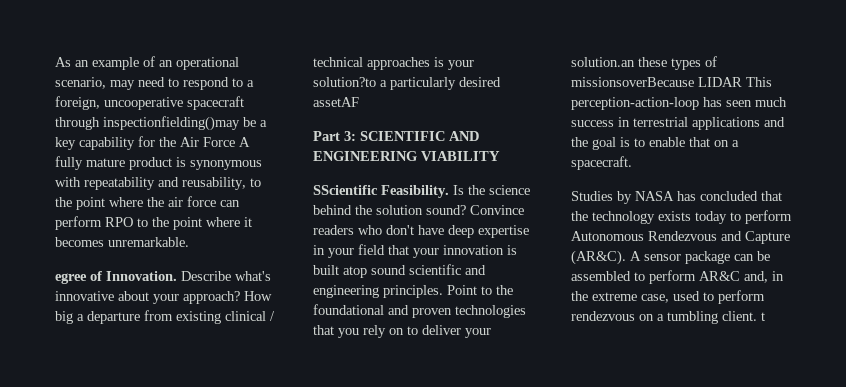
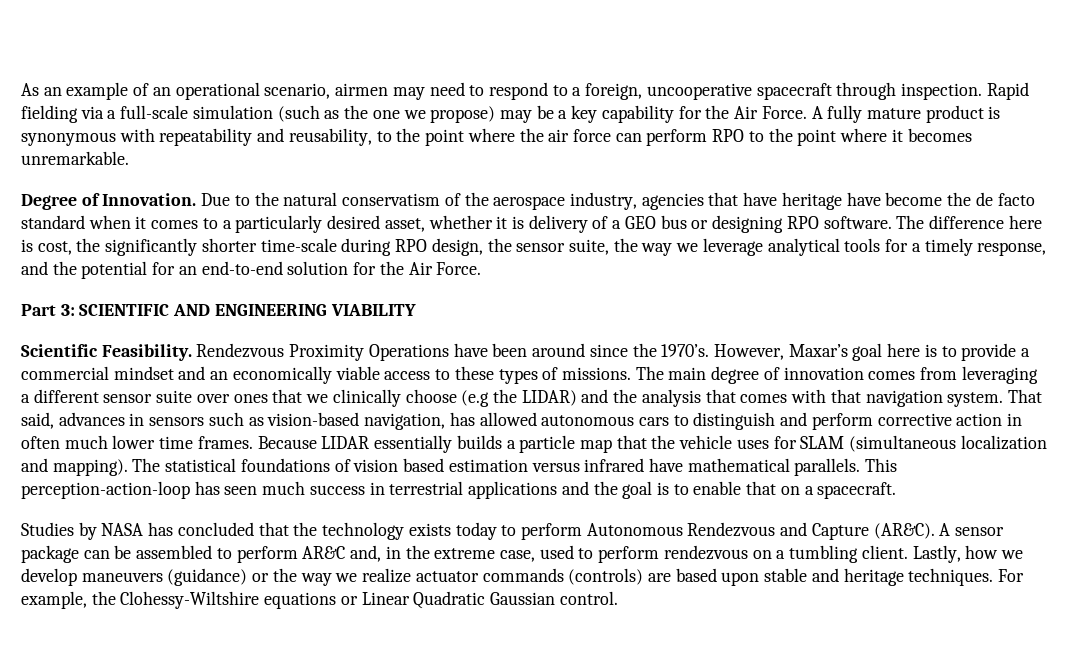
(106, 83) none -> [335,83,389,96] airmen
[103,116,240,131] inspectionfielding()may -> [901,82,1029,100] [21,105,532,123] inspection. Rapid fielding via a full-scale simulation (such as the one we propose) may
[203,137,235,147] Force -> [761,106,807,119] Force.
[55,273,87,284] egree -> [21,194,77,210] Degree
[181,271,271,281] [55,291,272,304] [55,310,275,324] [313,57,474,70] [313,77,501,90] [313,97,359,107] Describe what's innovative about your approach? How big a departure from existing clinical / technical approaches is your solution?to a particularly desired assetAF -> [201,192,1035,210] [21,215,1042,233] [21,238,1047,256] [21,261,482,279] Due to the natural conservatism of the aerospace industry, agencies that have heritage have become the de facto standard when it comes to a particularly desired asset, whether it is delivery of a GEO bus or designing RPO software. The difference here is cost, the significantly shorter time-scale during RPO design, the sensor suite, the way we leverage analytical tools for a timely response, and the potential for an end-to-end solution for the Air Force.
[313,185,530,198] [313,205,524,215] [313,225,529,238] [313,244,517,258] [313,264,486,278] [313,285,513,298] [313,304,526,318] [313,325,491,338] [571,56,717,70] [571,77,742,87] SScientific Feasibility. Is the science behind the solution sound? Convince readers who don't have deep expertise in your field that your innovation is built atop sound scientific and engineering principles. Point to the foundational and proven technologies that you rely on to deliver your solution.an these types of missionsoverBecause LIDAR -> [21,343,1031,361] [21,366,1038,384] [21,389,1042,407] [21,412,1023,430] [21,435,1047,453] [21,458,861,476] Scientific Feasibility. Rendezvous Proximity Operations have been around since the 1970’s. However, Maxar’s goal here is to provide a commercial mindset and an economically viable access to these types of missions. The main degree of innovation comes from leveraging a different sensor suite over ones that we clinically choose (e.g the LIDAR) and the analysis that comes with that navigation system. That said, advances in sensors such as vision-based navigation, has allowed autonomous cars to distinguish and perform corrective action in often much lower time frames. Because LIDAR essentially builds a particle map that the vehicle uses for SLAM (simultaneous localization and mapping). The statistical foundations of vision based estimation versus infrared have mathematical parallels.
[761,312,765,321] t -> [912,545,1023,563] [21,568,1025,586] [21,591,618,609] Lastly, how we develop maneuvers (guidance) or the way we realize actuator commands (controls) are based upon stable and heritage techniques. For example, the Clohessy-Wiltshire equations or Linear Quadratic Gaussian control.

